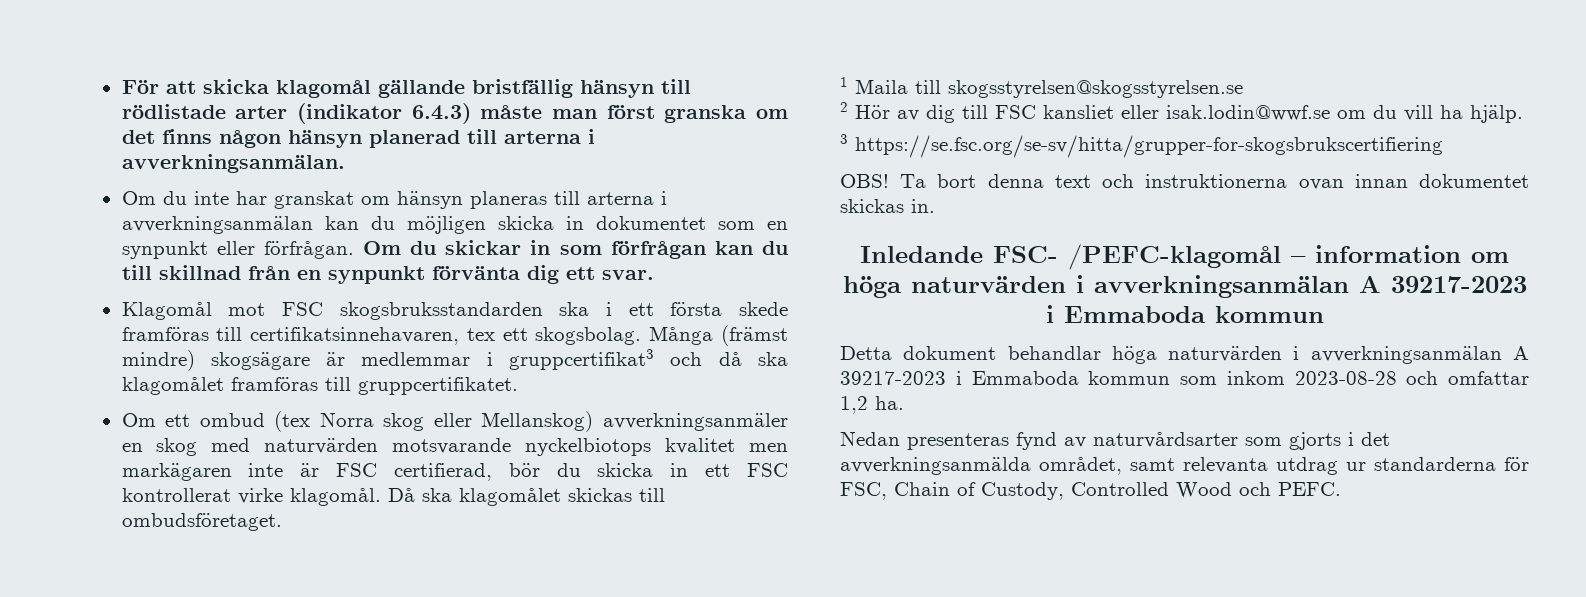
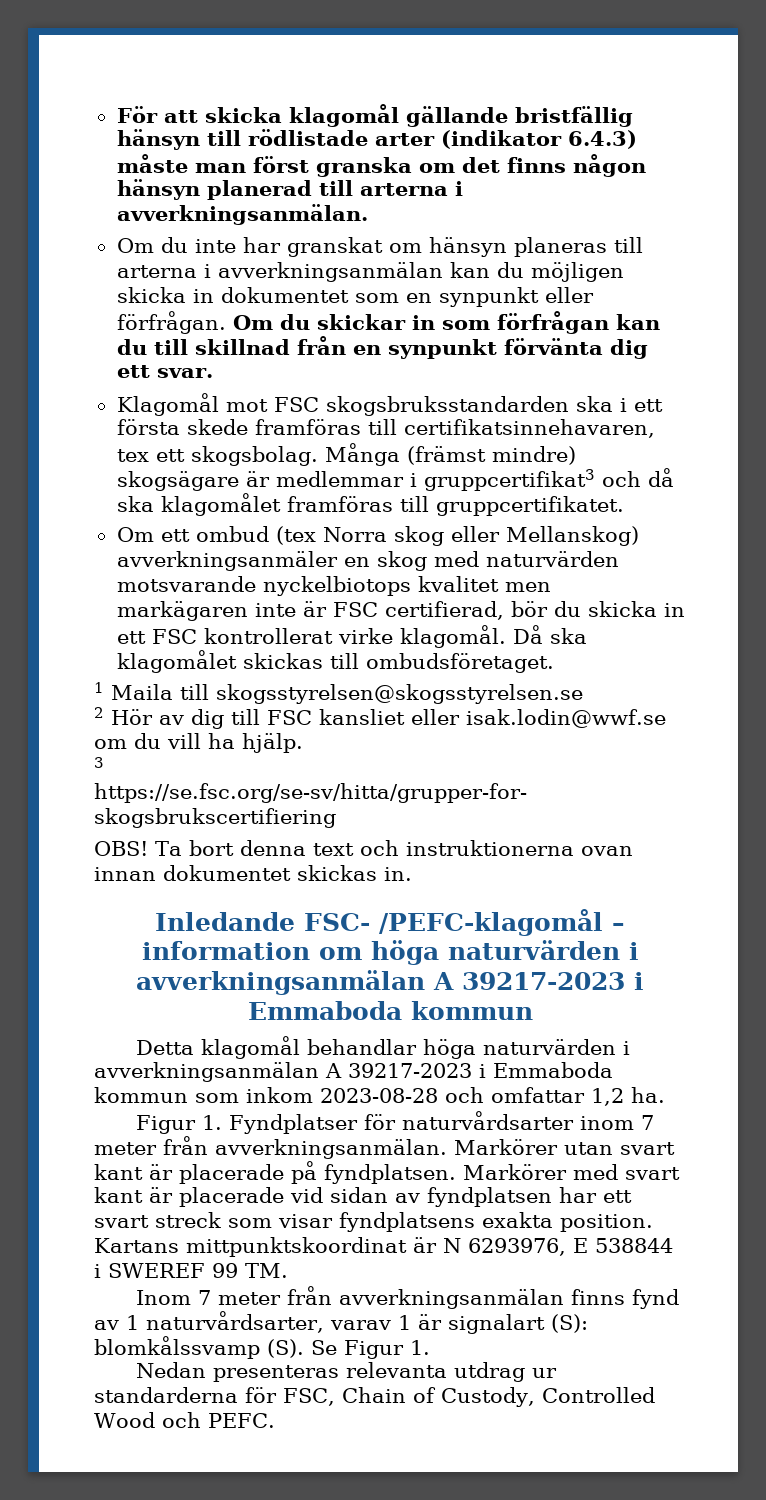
[903,346,997,360] dokument -> [201,1036,301,1059] klagomål
[840,431,1390,450] [840,457,1175,475] Nedan presenteras fynd av naturvårdsarter som gjorts i det avverkningsanmälda området, samt -> [136,1111,655,1134] [94,1136,675,1159] [94,1161,680,1184] [94,1187,632,1207] [94,1212,653,1232] [94,1237,673,1257] [94,1263,288,1278] [136,1286,680,1309] [94,1311,588,1334] [94,1336,430,1359] [136,1362,340,1382] Figur 1. Fyndplatser för naturvårdsarter inom 7 meter från avverkningsanmälan. Markörer utan svart kant är placerade på fyndplatsen. Markörer med svart kant är placerade vid sidan av fyndplatsen har ett svart streck som visar fyndplatsens exakta position. Kartans mittpunktskoordinat är N 6293976, E 538844 i SWEREF 99 TM. // Inom 7 meter från avverkningsanmälan finns fynd av 1 naturvårdsarter, varav 1 är signalart (S): blomkålssvamp (S). Se Figur 1. // Nedan presenteras

